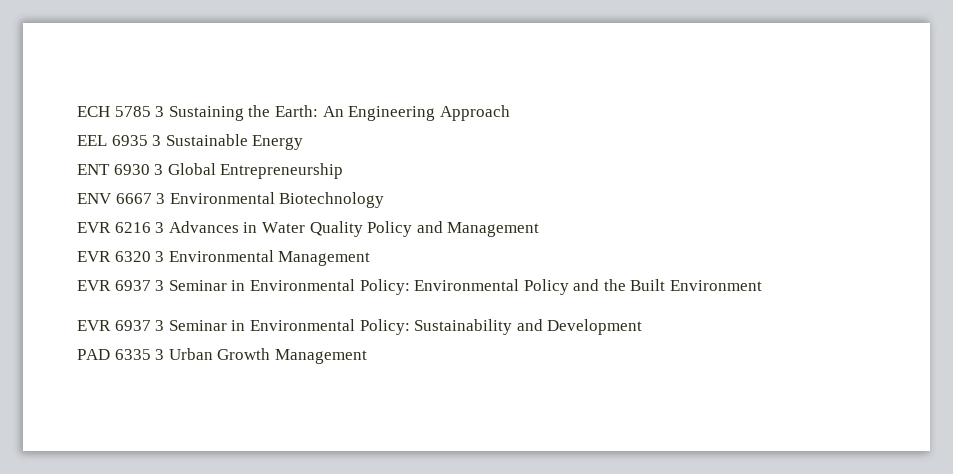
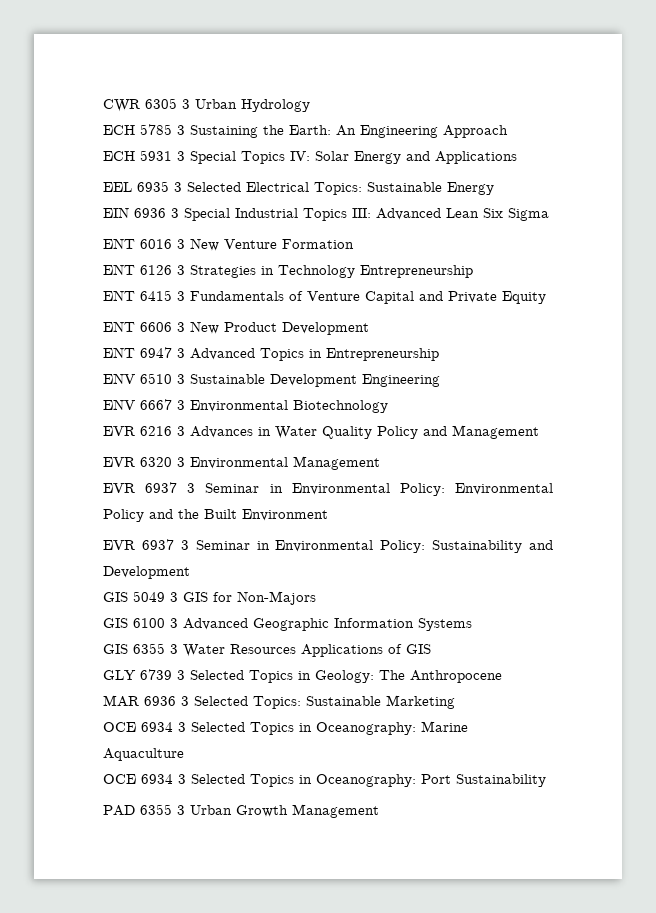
(77, 111) none -> [103,98,310,112] CWR 6305 3 Urban Hydrology //
(510, 113) none -> [103,150,517,164] // ECH 5931 3 Special Topics IV: Solar Energy and Applications
(162, 140) none -> [187,182,362,195] Selected Electrical Topics:
[77,163,344,179] ENT 6930 3 Global Entrepreneurship -> [103,207,549,221] [103,238,354,251] [103,264,473,278] [103,290,546,304] [103,321,369,335] [103,347,439,361] [103,373,440,387] EIN 6936 3 Special Industrial Topics III: Advanced Lean Six Sigma // ENT 6016 3 New Venture Formation // ENT 6126 3 Strategies in Technology Entrepreneurship // ENT 6415 3 Fundamentals of Venture Capital and Private Equity // ENT 6606 3 New Product Development // ENT 6947 3 Advanced Topics in Entrepreneurship // ENV 6510 3 Sustainable Development Engineering
(643, 327) none -> [103,591,316,605] [103,618,472,631] [103,643,431,657] [103,669,502,683] [103,695,455,709] [103,721,468,735] [103,748,184,761] [103,774,546,787] // GIS 5049 3 GIS for Non-Majors // GIS 6100 3 Advanced Geographic Information Systems // GIS 6355 3 Water Resources Applications of GIS // GLY 6739 3 Selected Topics in Geology: The Anthropocene // MAR 6936 3 Selected Topics: Sustainable Marketing // OCE 6934 3 Selected Topics in Oceanography: Marine Aquaculture // OCE 6934 3 Selected Topics in Oceanography: Port Sustainability
[114,349,151,360] 6335 -> [140,804,172,815] 6355

